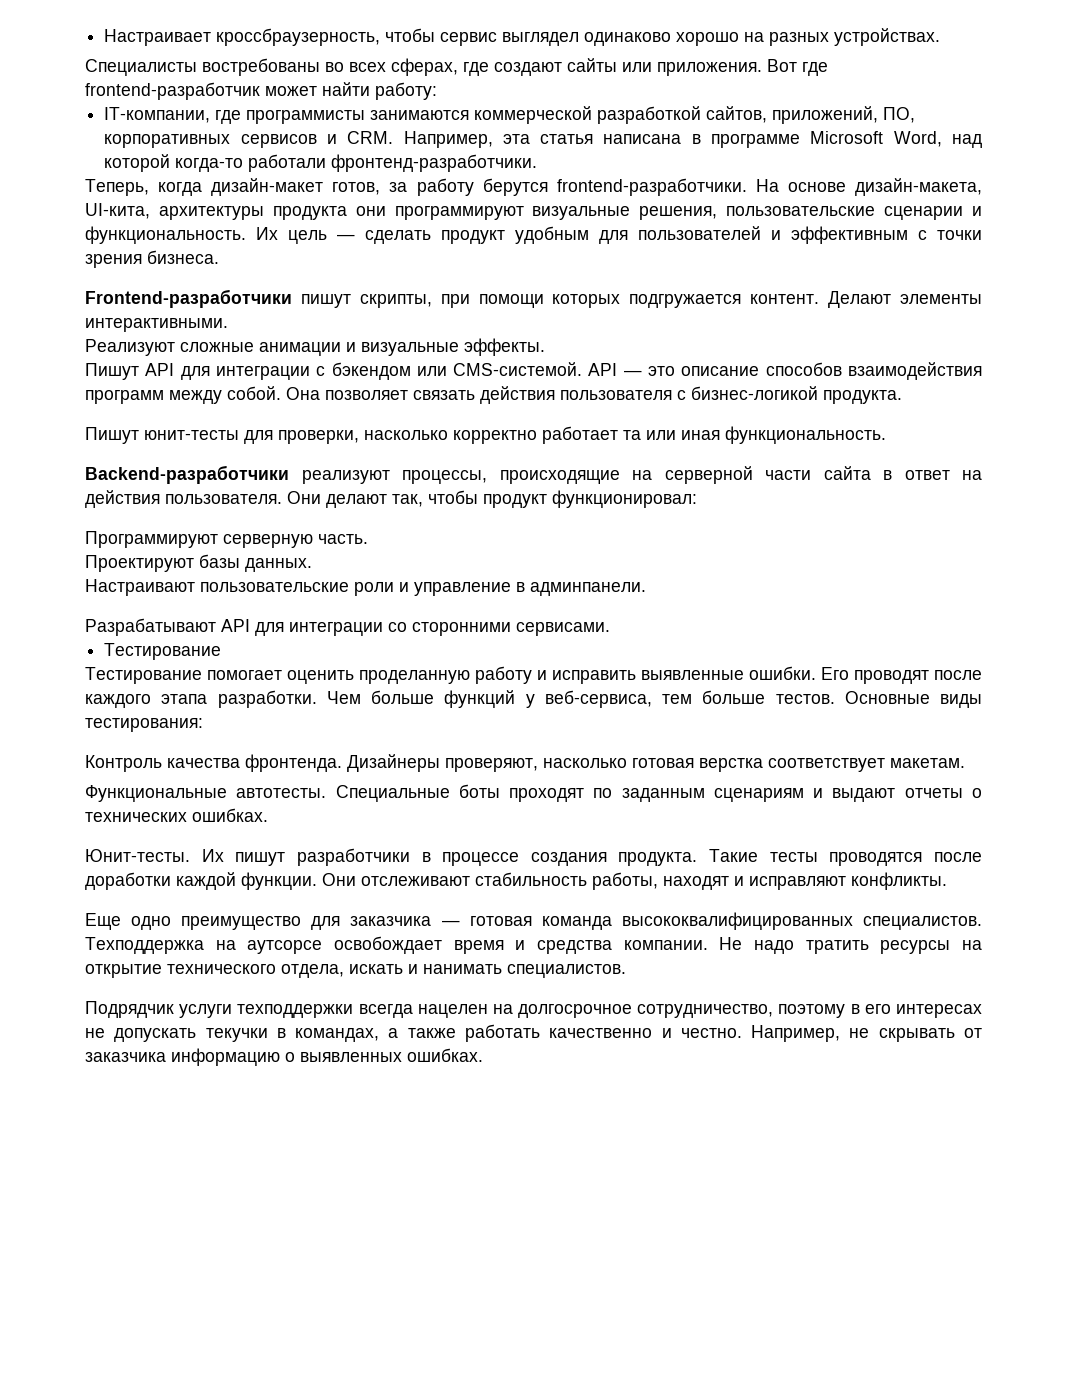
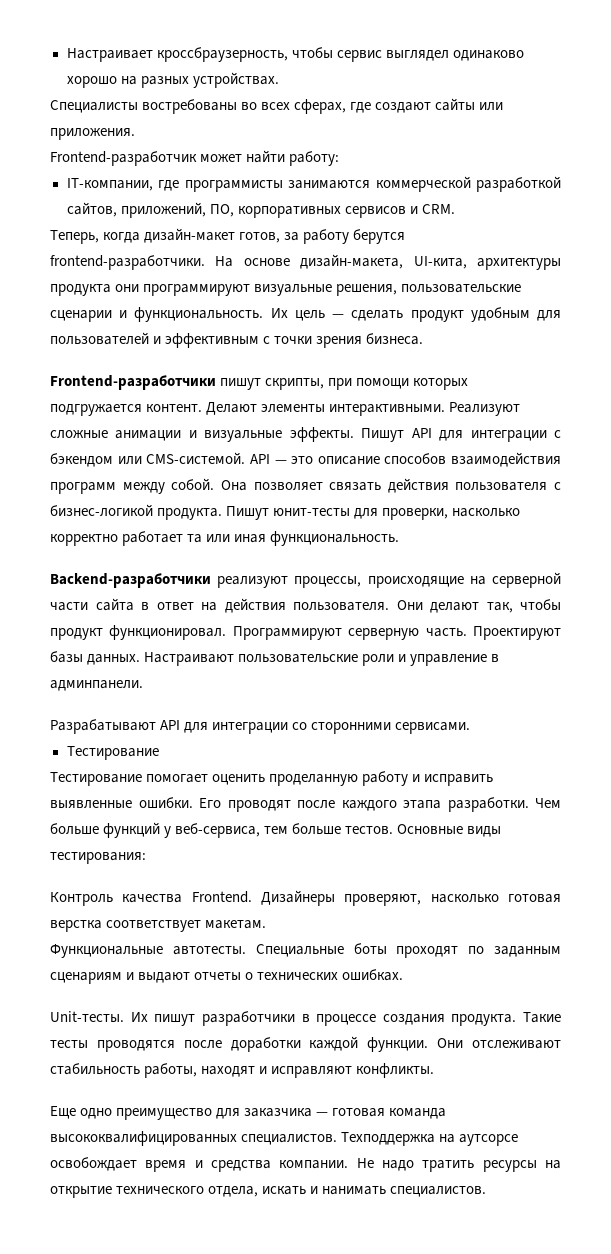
[767,59,828,76] [85,82,260,100] Вот где frontend-разработчик -> [50,151,197,166] // Frontend-разработчик
[403,131,982,148] [104,154,538,172] Например, эта статья написана в программе Microsoft Word, над которой когда-то работали фронтенд-разработчики. -> (455, 209) none
(228, 325) // -> (446, 410) none
(545, 347) // -> (354, 434) none
(902, 397) // -> (223, 514) none
[552,490,697,508] функционировал: // -> [109,625,227,640] функционировал.
(368, 539) // -> (467, 632) none
(312, 565) // -> (141, 659) none
[245,754,342,772] фронтенда. -> [191,891,252,903] Frontend.
[85,849,190,862] Юнит-тесты. -> [50,1011,124,1022] Unit-тесты.
[85,1001,982,1018] [85,1024,983,1042] [85,1048,483,1066] // Подрядчик услуги техподдержки всегда нацелен на долгосрочное сотрудничество, поэтому в его интересах не допускать текучки в командах, а также работать качественно и честно. Например, не скрывать от заказчика информацию о выявленных ошибках. -> (487, 1191) none

